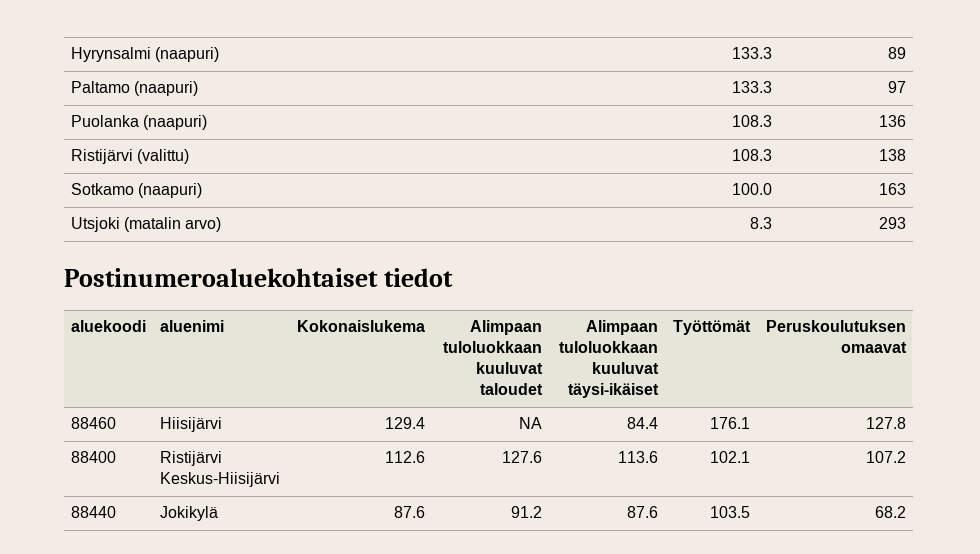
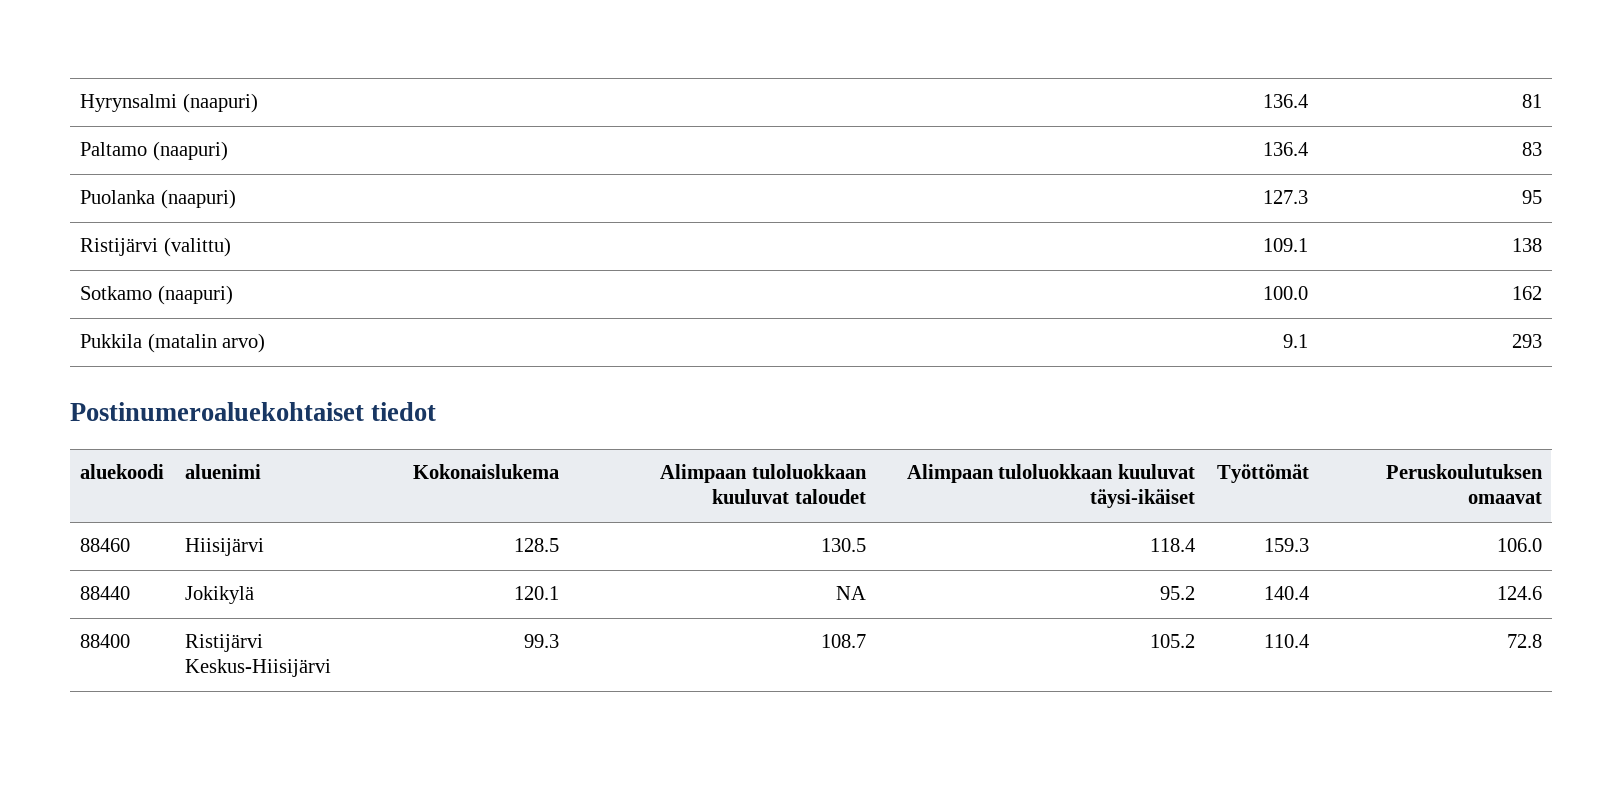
[732,47,773,59] [888,47,907,59] 133.3 | 89 -> [1262,94,1308,108] [1521,94,1542,108] 136.4 | 81
[732,81,773,93] [888,81,907,93] 133.3 | 97 -> [1262,142,1308,156] [1521,142,1542,156] 136.4 | 83
[732,115,773,127] [879,115,907,127] 108.3 | 136 -> [1262,190,1308,204] [1521,190,1542,204] 127.3 | 95
[732,149,773,161] 108.3 -> [1262,238,1308,252] 109.1
[879,183,907,195] [70,217,120,232] 163 // Utsjoki -> [1511,286,1542,300] [80,334,143,348] 162 // Pukkila
[750,217,773,229] 8.3 -> [1282,334,1308,348] 9.1
[385,417,426,429] [519,417,543,429] [627,417,659,429] [710,417,751,429] [866,417,907,429] [70,451,116,463] [159,451,222,466] [159,472,280,487] [385,451,426,463] [502,451,543,463] [618,451,659,463] [710,451,751,463] [866,451,907,463] [70,506,116,518] [159,506,218,521] [394,506,426,518] [511,506,543,518] [627,506,659,518] [710,506,751,518] [875,506,907,518] 129.4 | NA | 84.4 | 176.1 | 127.8 // 88400 | Ristijärvi Keskus-Hiisijärvi | 112.6 | 127.6 | 113.6 | 102.1 | 107.2 // 88440 | Jokikylä | 87.6 | 91.2 | 87.6 | 103.5 | 68.2 -> [513,538,559,552] [820,538,866,552] [1149,538,1195,552] [1263,538,1309,552] [1496,538,1542,552] [80,586,131,600] [185,586,255,604] [513,586,559,600] [835,586,866,600] [1159,586,1195,600] [1263,586,1309,600] [1496,586,1542,600] [80,634,131,648] [185,634,264,652] [185,659,332,677] [523,634,559,648] [820,634,866,648] [1149,634,1195,648] [1263,634,1309,648] [1506,634,1542,648] 128.5 | 130.5 | 118.4 | 159.3 | 106.0 // 88440 | Jokikylä | 120.1 | NA | 95.2 | 140.4 | 124.6 // 88400 | Ristijärvi Keskus-Hiisijärvi | 99.3 | 108.7 | 105.2 | 110.4 | 72.8

